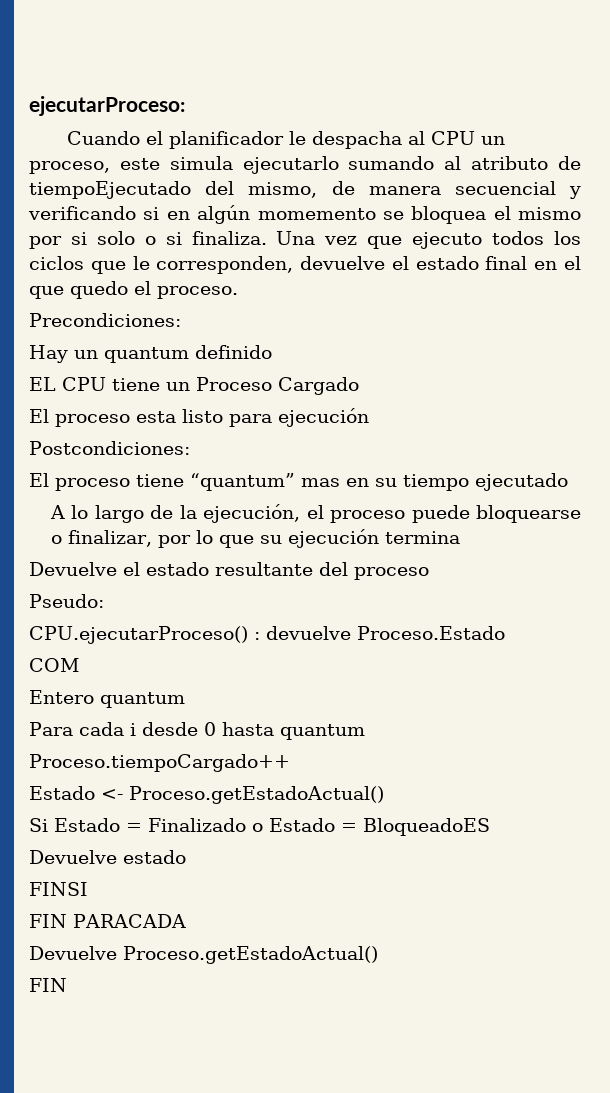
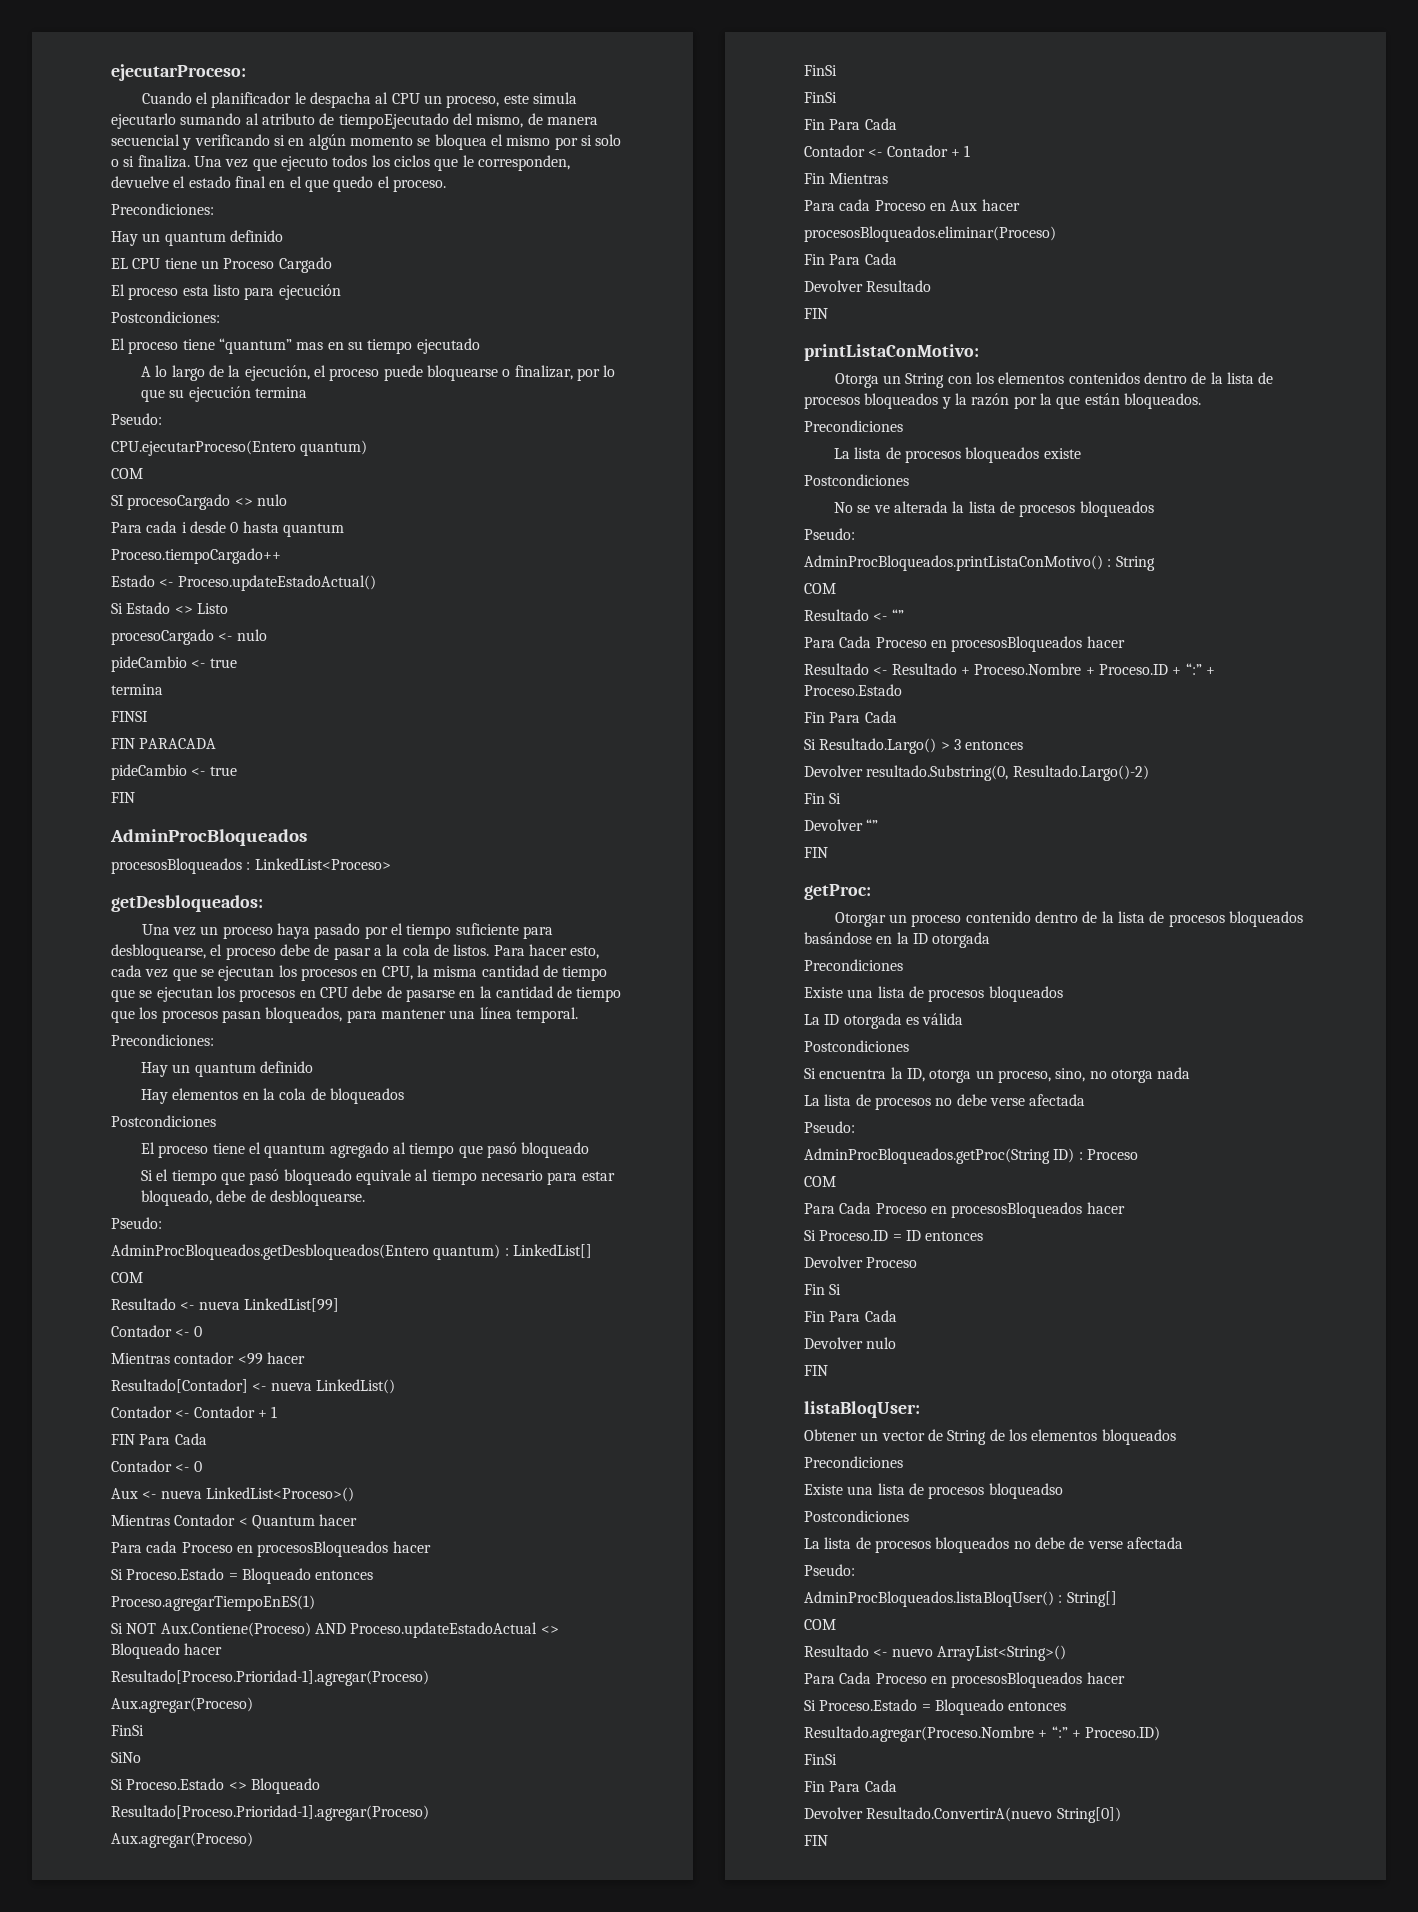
[257,208,376,220] momemento -> [349,136,413,146] momento
[29,562,429,580] [29,594,104,608] [29,626,505,644] [29,658,79,672] [29,690,185,708] Devuelve el estado resultante del proceso // Pseudo: // CPU.ejecutarProceso() : devuelve Proceso.Estado // COM // Entero quantum -> [111,413,162,425] [111,440,368,456] [111,468,143,479] [111,494,287,510] Pseudo: // CPU.ejecutarProceso(Entero quantum) // COM // SI procesoCargado <> nulo
[129,786,384,804] Proceso.getEstadoActual() -> [177,575,376,591] Proceso.updateEstadoActual()
[126,818,490,836] [29,850,186,864] [29,882,88,896] [29,914,186,928] [29,946,378,964] = Finalizado o Estado = BloqueadoES // Devuelve estado // FINSI // FIN PARACADA // Devuelve Proceso.getEstadoActual() -> [174,603,228,614] [111,629,267,645] [111,656,237,672] [111,684,163,695] [111,711,148,722] [111,738,217,749] [111,764,237,780] [111,792,135,803] [110,829,307,846] [111,858,391,874] [111,895,263,912] [141,923,553,939] [111,944,600,960] [111,965,608,981] [111,986,622,1002] [111,1007,578,1023] [111,1034,214,1046] [141,1061,314,1077] [141,1088,404,1104] [111,1115,216,1127] [141,1142,590,1158] [141,1169,615,1185] [141,1190,366,1206] [111,1217,162,1229] [111,1244,592,1260] [111,1272,143,1283] [111,1298,339,1312] [111,1325,202,1337] [111,1352,305,1365] [111,1379,395,1394] [111,1406,278,1418] [111,1433,207,1445] [111,1460,202,1472] [111,1487,354,1502] [111,1514,358,1529] [111,1541,431,1557] [111,1568,374,1584] [111,1595,315,1611] [111,1622,559,1638] [111,1643,223,1659] [111,1670,429,1686] [111,1697,253,1713] [111,1725,144,1736] [111,1752,141,1763] [111,1778,320,1794] [111,1805,429,1821] [111,1832,253,1848] [804,65,837,76] [804,92,837,103] [804,118,897,130] [804,145,971,157] [804,173,889,184] [804,199,1020,211] [804,226,1056,242] [804,253,897,265] [804,280,932,292] [804,308,828,319] [804,344,979,361] [834,372,1274,388] [804,393,1201,409] [804,420,903,432] [834,447,1081,463] [804,474,909,486] [834,501,1154,517] [804,528,855,540] [804,555,1155,571] [804,583,836,594] [804,609,904,621] [804,636,1125,652] [804,663,1215,675] [804,684,902,696] [804,711,897,723] [804,738,1024,754] [804,765,1149,781] [804,793,842,804] [804,819,879,831] [804,847,828,858] [804,884,871,900] [834,911,1303,927] [804,932,991,948] [804,959,903,971] [804,986,1063,1002] [804,1013,964,1029] [804,1040,909,1052] [804,1067,1191,1083] [804,1094,1086,1110] [804,1121,855,1133] [804,1148,1138,1164] [804,1176,836,1187] [804,1202,1125,1218] [804,1230,984,1241] [804,1256,918,1268] [804,1284,842,1295] [804,1310,897,1322] [804,1337,897,1349] [804,1365,828,1376] [804,1401,920,1418] [804,1429,1176,1445] [804,1456,903,1468] [804,1483,1063,1499] [804,1510,909,1522] [804,1537,1183,1553] [804,1564,855,1576] [804,1591,1117,1607] [804,1619,836,1630] [804,1645,1066,1661] [804,1672,1125,1688] [804,1699,1067,1715] [804,1726,1161,1742] [804,1754,837,1765] [804,1780,897,1792] [804,1807,1121,1823] <> Listo // procesoCargado <- nulo // pideCambio <- true // termina // FINSI // FIN PARACADA // pideCambio <- true // FIN // AdminProcBloqueados // procesosBloqueados : LinkedList<Proceso> // getDesbloqueados: // Una vez un proceso haya pasado por el tiempo suficiente para desbloquearse, el proceso debe de pasar a la cola de listos. Para hacer esto, cada vez que se ejecutan los procesos en CPU, la misma cantidad de tiempo que se ejecutan los procesos en CPU debe de pasarse en la cantidad de tiempo que los procesos pasan bloqueados, para mantener una línea temporal. // Precondiciones: // Hay un quantum definido // Hay elementos en la cola de bloqueados // Postcondiciones // El proceso tiene el quantum agregado al tiempo que pasó bloqueado // Si el tiempo que pasó bloqueado equivale al tiempo necesario para estar bloqueado, debe de desbloquearse. // Pseudo: // AdminProcBloqueados.getDesbloqueados(Entero quantum) : LinkedList[] // COM // Resultado <- nueva LinkedList[99] // Contador <- 0 // Mientras contador <99 hacer // Resultado[Contador] <- nueva LinkedList() // Contador <- Contador + 1 // FIN Para Cada // Contador <- 0 // Aux <- nueva LinkedList<Proceso>() // Mientras Contador < Quantum hacer // Para cada Proceso en procesosBloqueados hacer // Si Proceso.Estado = Bloqueado entonces // Proceso.agregarTiempoEnES(1) // Si NOT Aux.Contiene(Proceso) AND Proceso.updateEstadoActual <> Bloqueado hacer // Resultado[Proceso.Prioridad-1].agregar(Proceso) // Aux.agregar(Proceso) // FinSi // SiNo // Si Proceso.Estado <> Bloqueado // Resultado[Proceso.Prioridad-1].agregar(Proceso) // Aux.agregar(Proceso) // FinSi // FinSi // Fin Para Cada // Contador <- Contador + 1 // Fin Mientras // Para cada Proceso en Aux hacer // procesosBloqueados.eliminar(Proceso) // Fin Para Cada // Devolver Resultado // FIN // printListaConMotivo: // Otorga un String con los elementos contenidos dentro de la lista de procesos bloqueados y la razón por la que están bloqueados. // Precondiciones // La lista de procesos bloqueados existe // Postcondiciones // No se ve alterada la lista de procesos bloqueados // Pseudo: // AdminProcBloqueados.printListaConMotivo() : String // COM // Resultado <- “” // Para Cada Proceso en procesosBloqueados hacer // Resultado <- Resultado + Proceso.Nombre + Proceso.ID + “:” + Proceso.Estado // Fin Para Cada // Si Resultado.Largo() > 3 entonces // Devolver resultado.Substring(0, Resultado.Largo()-2) // Fin Si // Devolver “” // FIN // getProc: // Otorgar un proceso contenido dentro de la lista de procesos bloqueados basándose en la ID otorgada // Precondiciones // Existe una lista de procesos bloqueados // La ID otorgada es válida // Postcondiciones // Si encuentra la ID, otorga un proceso, sino, no otorga nada // La lista de procesos no debe verse afectada // Pseudo: // AdminProcBloqueados.getProc(String ID) : Proceso // COM // Para Cada Proceso en procesosBloqueados hacer // Si Proceso.ID = ID entonces // Devolver Proceso // Fin Si // Fin Para Cada // Devolver nulo // FIN // listaBloqUser: // Obtener un vector de String de los elementos bloqueados // Precondiciones // Existe una lista de procesos bloqueadso // Postcondiciones // La lista de procesos bloqueados no debe de verse afectada // Pseudo: // AdminProcBloqueados.listaBloqUser() : String[] // COM // Resultado <- nuevo ArrayList<String>() // Para Cada Proceso en procesosBloqueados hacer // Si Proceso.Estado = Bloqueado entonces // Resultado.agregar(Proceso.Nombre + “:” + Proceso.ID) // FinSi // Fin Para Cada // Devolver Resultado.ConvertirA(nuevo String[0])

